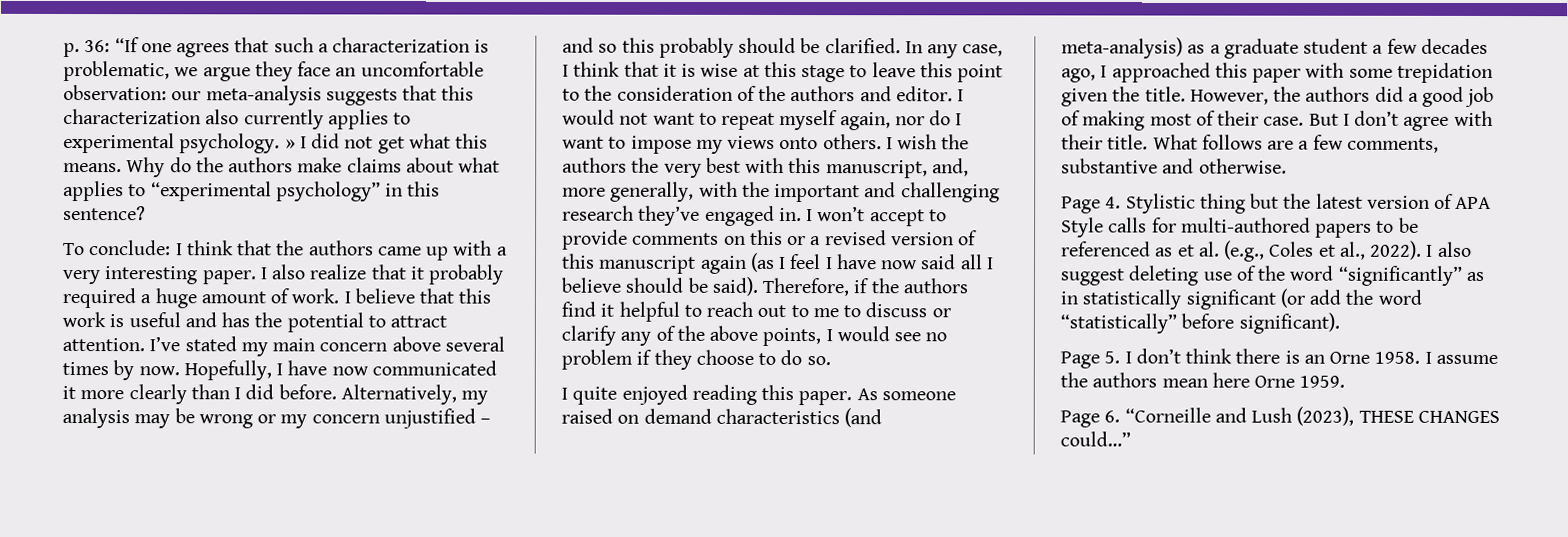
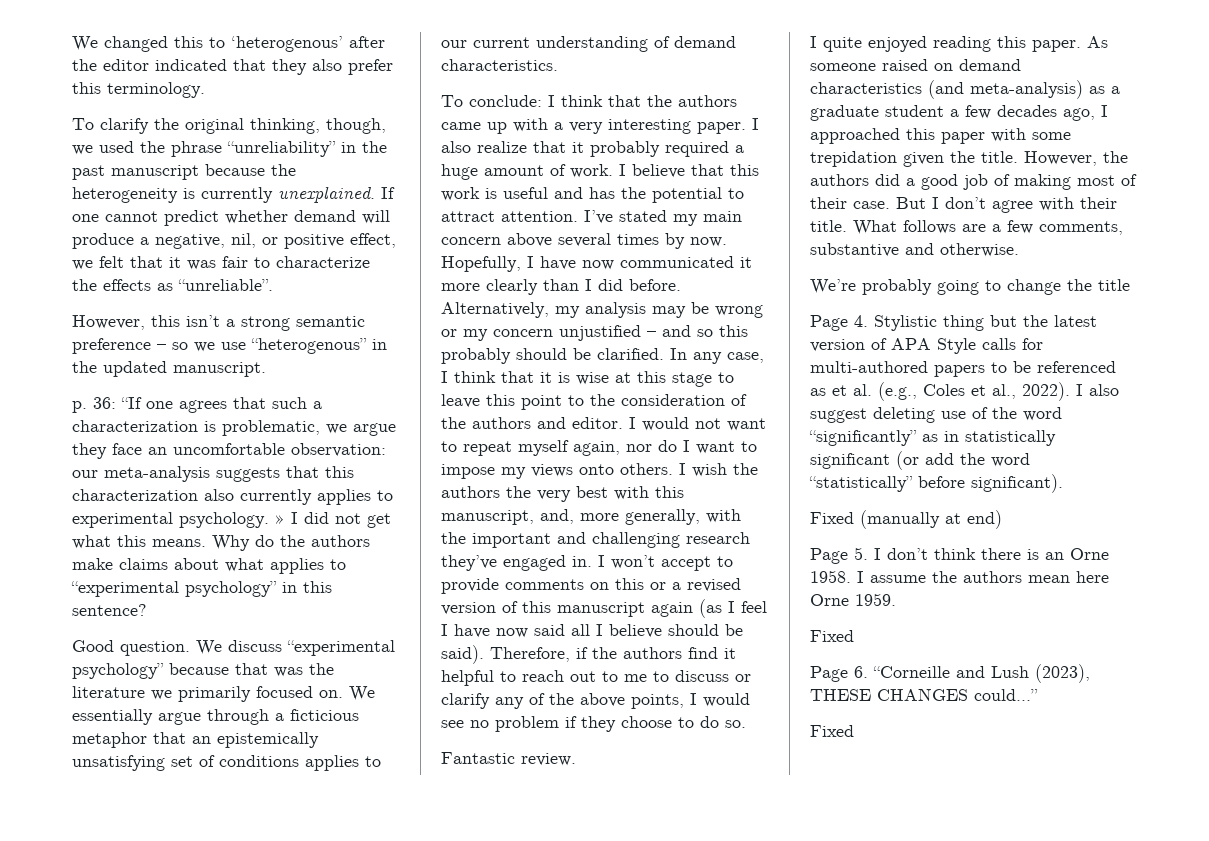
(63, 50) none -> [72,36,385,52] [72,59,393,75] [72,82,205,98] [72,118,386,134] [72,141,387,157] [72,164,296,180] [72,186,395,203] [72,210,390,226] [72,233,396,249] [72,256,370,270] [72,279,273,291] [72,315,365,331] [72,338,387,354] [72,361,266,377] We changed this to ‘heterogenous’ after the editor indicated that they also prefer this terminology. // To clarify the original thinking, though, we used the phrase “unreliability” in the past manuscript because the heterogeneity is currently unexplained. If one cannot predict whether demand will produce a negative, nil, or positive effect, we felt that it was fair to characterize the effects as “unreliable”. // However, this isn’t a strong semantic preference – so we use “heterogenous” in the updated manuscript. //
(146, 213) none -> [72,640,395,656] [72,663,334,679] [72,686,375,702] [72,709,359,725] [72,732,319,748] [72,755,381,771] [441,36,736,52] [441,59,558,71] // Good question. We discuss “experimental psychology” because that was the literature we primarily focused on. We essentially argue through a ficticious metaphor that an epistemically unsatisfying set of conditions applies to our current understanding of demand characteristics.
(831, 361) none -> [441,752,576,766] // Fantastic review.
(1287, 166) none -> [810,279,1130,295] // We’re probably going to change the title
(1340, 323) none -> [810,510,1002,529] // Fixed (manually at end)
(1346, 381) none -> [810,630,854,642] // Fixed
(1131, 439) none -> [810,725,854,737] // Fixed

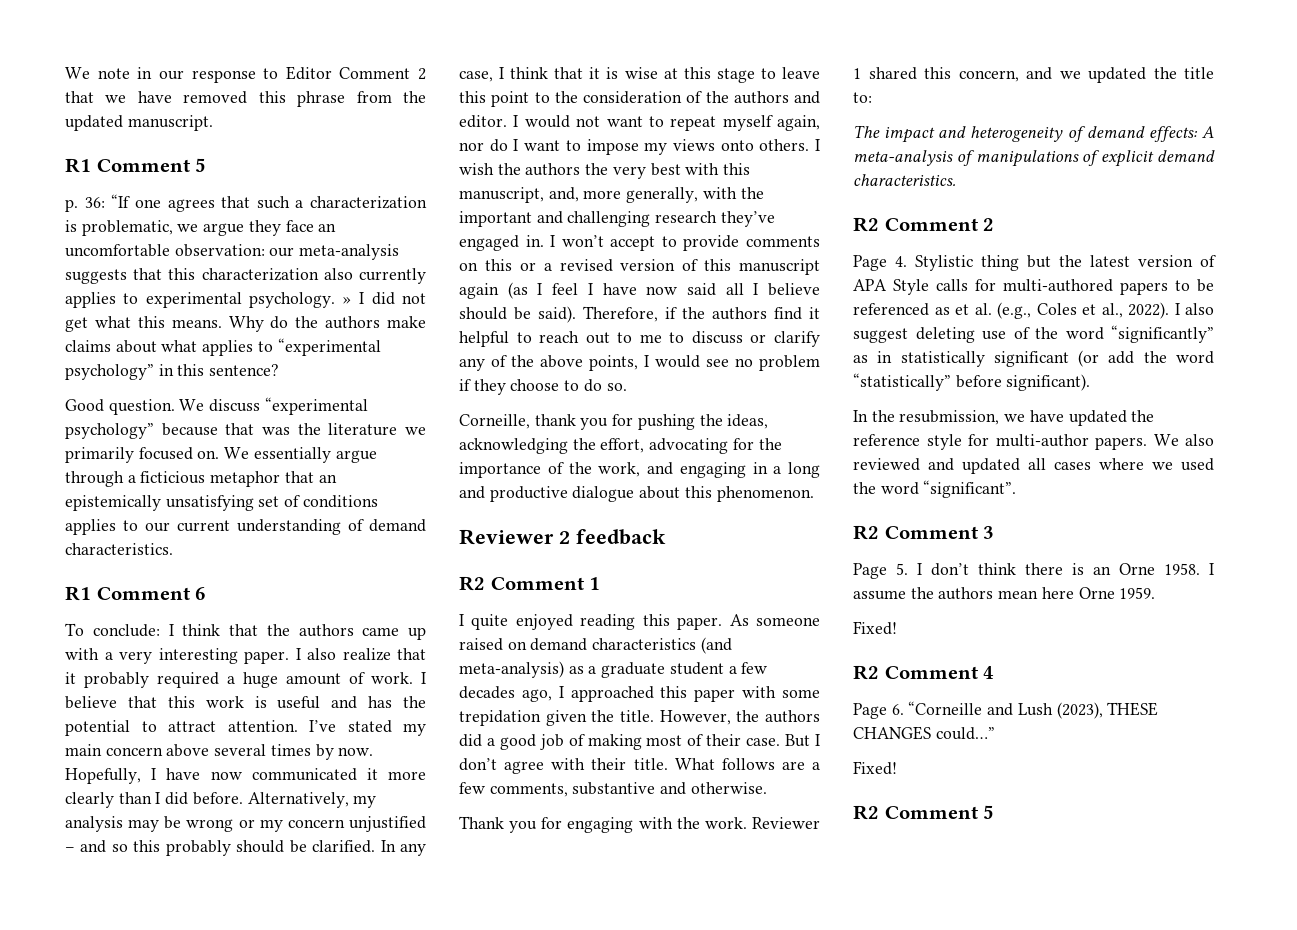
[72,36,385,52] [72,59,393,75] [72,82,205,98] [72,118,386,134] [72,141,387,157] [72,164,296,180] [72,186,395,203] [72,210,390,226] [72,233,396,249] [72,256,370,270] [72,279,273,291] [72,315,365,331] [72,338,387,354] We changed this to ‘heterogenous’ after the editor indicated that they also prefer this terminology. // To clarify the original thinking, though, we used the phrase “unreliability” in the past manuscript because the heterogeneity is currently unexplained. If one cannot predict whether demand will produce a negative, nil, or positive effect, we felt that it was fair to characterize the effects as “unreliable”. // However, this isn’t a strong semantic preference – so we use “heterogenous” in -> [65,66,426,83] [65,91,392,107] We note in our response to Editor Comment 2 that we have removed this phrase from
(266, 369) none -> [65,158,207,173] // R1 Comment 5
(558, 65) none -> [65,586,207,601] // R1 Comment 6
[441,752,576,766] Fantastic review. -> [459,414,769,430] [459,438,782,454] [459,462,820,478] [459,486,814,502] [459,529,666,545] [459,576,601,591] Corneille, thank you for pushing the ideas, acknowledging the effort, advocating for the importance of the work, and engaging in a long and productive dialogue about this phenomenon. // Reviewer 2 feedback // R2 Comment 1
[810,279,1130,295] We’re probably going to change the title -> [459,816,820,833] [853,67,1214,83] [853,92,872,103] [853,125,1214,143] [853,150,1215,167] [853,174,956,186] [853,217,995,232] Thank you for engaging with the work. Reviewer 1 shared this concern, and we updated the title to: // The impact and heterogeneity of demand effects: A meta-analysis of manipulations of explicit demand characteristics. // R2 Comment 2
[810,510,1002,529] Fixed (manually at end) -> [853,410,1155,426] [853,434,1214,450] [853,458,1214,474] [853,480,1017,498] [853,525,995,540] In the resubmission, we have updated the reference style for multi-author papers. We also reviewed and updated all cases where we used the word “significant”. // R2 Comment 3
[810,630,854,642] Fixed -> [853,621,897,635] [853,665,995,680] Fixed! // R2 Comment 4
[810,725,854,737] Fixed -> [853,761,897,775] [853,805,995,820] Fixed! // R2 Comment 5

